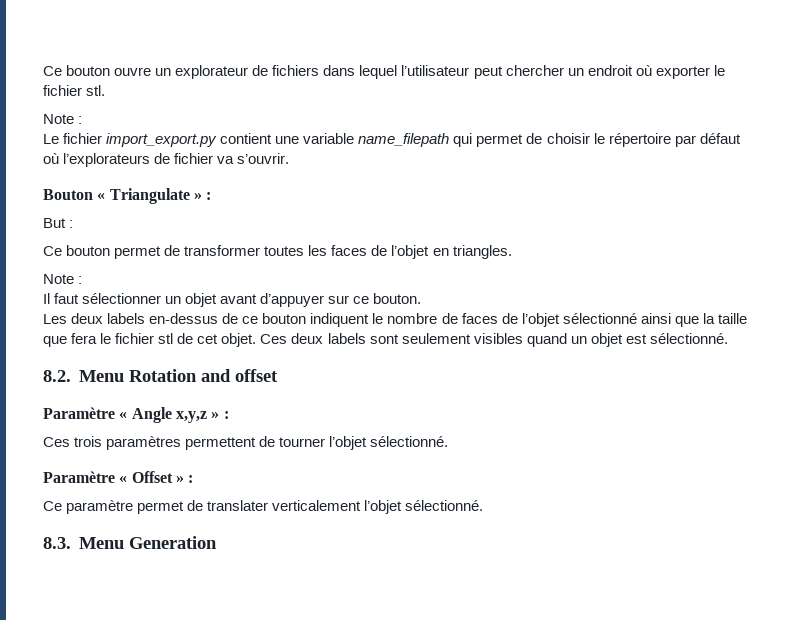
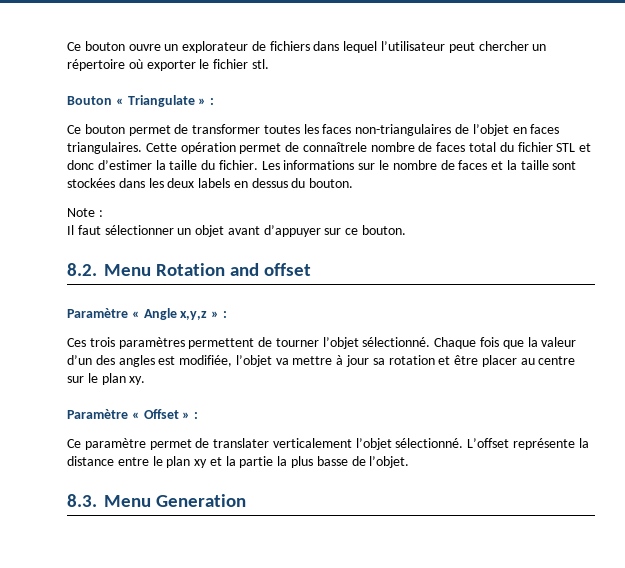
[587,65,633,76] endroit -> [67,59,125,71] répertoire
[43,114,83,124] [43,133,741,147] [43,153,290,167] // Note : // Le fichier import_export.py contient une variable name_filepath qui permet de choisir le répertoire par défaut où l’explorateurs de fichier va s’ouvrir. -> (269, 64) none
[43,218,74,228] // But : -> (215, 101) none
(368, 250) none -> [355,124,452,136] non-triangulaires
[452,245,512,259] triangles. -> [530,124,560,134] [67,142,592,154] [67,160,577,170] [67,178,354,188] faces triangulaires. Cette opération permet de connaîtrele nombre de faces total du fichier STL et donc d’estimer la taille du fichier. Les informations sur le nombre de faces et la taille sont stockées dans les deux labels en dessus du bouton.
[43,313,747,327] [43,333,728,347] // Les deux labels en-dessus de ce bouton indiquent le nombre de faces de l’objet sélectionné ainsi que la taille que fera le fichier stl de cet objet. Ces deux labels sont seulement visibles quand un objet est sélectionné. -> (407, 230) none
(449, 441) none -> [434,337,577,349] [67,355,576,367] [67,373,146,385] Chaque fois que la valeur d’un des angles est modifiée, l’objet va mettre à jour sa rotation et être placer au centre sur le plan xy.
(484, 505) none -> [467,438,589,450] [67,456,410,468] L’offset représente la distance entre le plan xy et la partie la plus basse de l’objet.

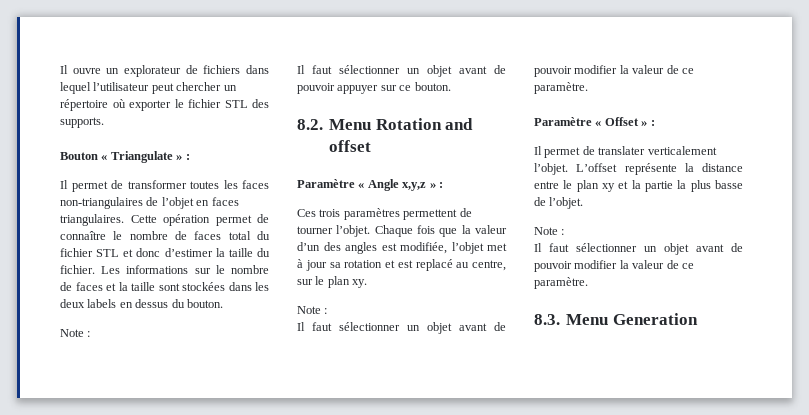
[67,41,125,51] Ce bouton -> [60,65,68,74] Il
[251,59,269,69] stl. -> [224,99,269,108] [60,117,104,128] STL des supports.
[67,124,125,134] Ce bouton -> [60,180,68,189] Il
[302,142,367,152] connaîtrele -> [60,231,123,240] connaître le
[263,225,321,237] d’appuyer -> [494,65,506,74] [297,83,379,94] de pouvoir appuyer
[322,337,431,349] l’objet sélectionné. -> [336,225,371,237] l’objet.
[275,356,333,365] va mettre -> [487,243,507,251] met
[454,355,576,367] être placer au centre -> [397,259,506,271] est replacé au centre,
(146, 380) none -> [297,306,328,314] [297,322,506,334] [534,65,694,77] [534,82,588,94] // Note : // Il faut sélectionner un objet avant de pouvoir modifier la valeur de ce paramètre.
[67,438,146,450] Ce paramètre -> [534,146,542,155] Il
[355,438,464,450] l’objet sélectionné. -> [534,163,568,175] l’objet.
(410, 462) none -> [534,227,565,235] [534,243,743,255] [534,260,694,272] [534,277,588,289] // Note : // Il faut sélectionner un objet avant de pouvoir modifier la valeur de ce paramètre.

